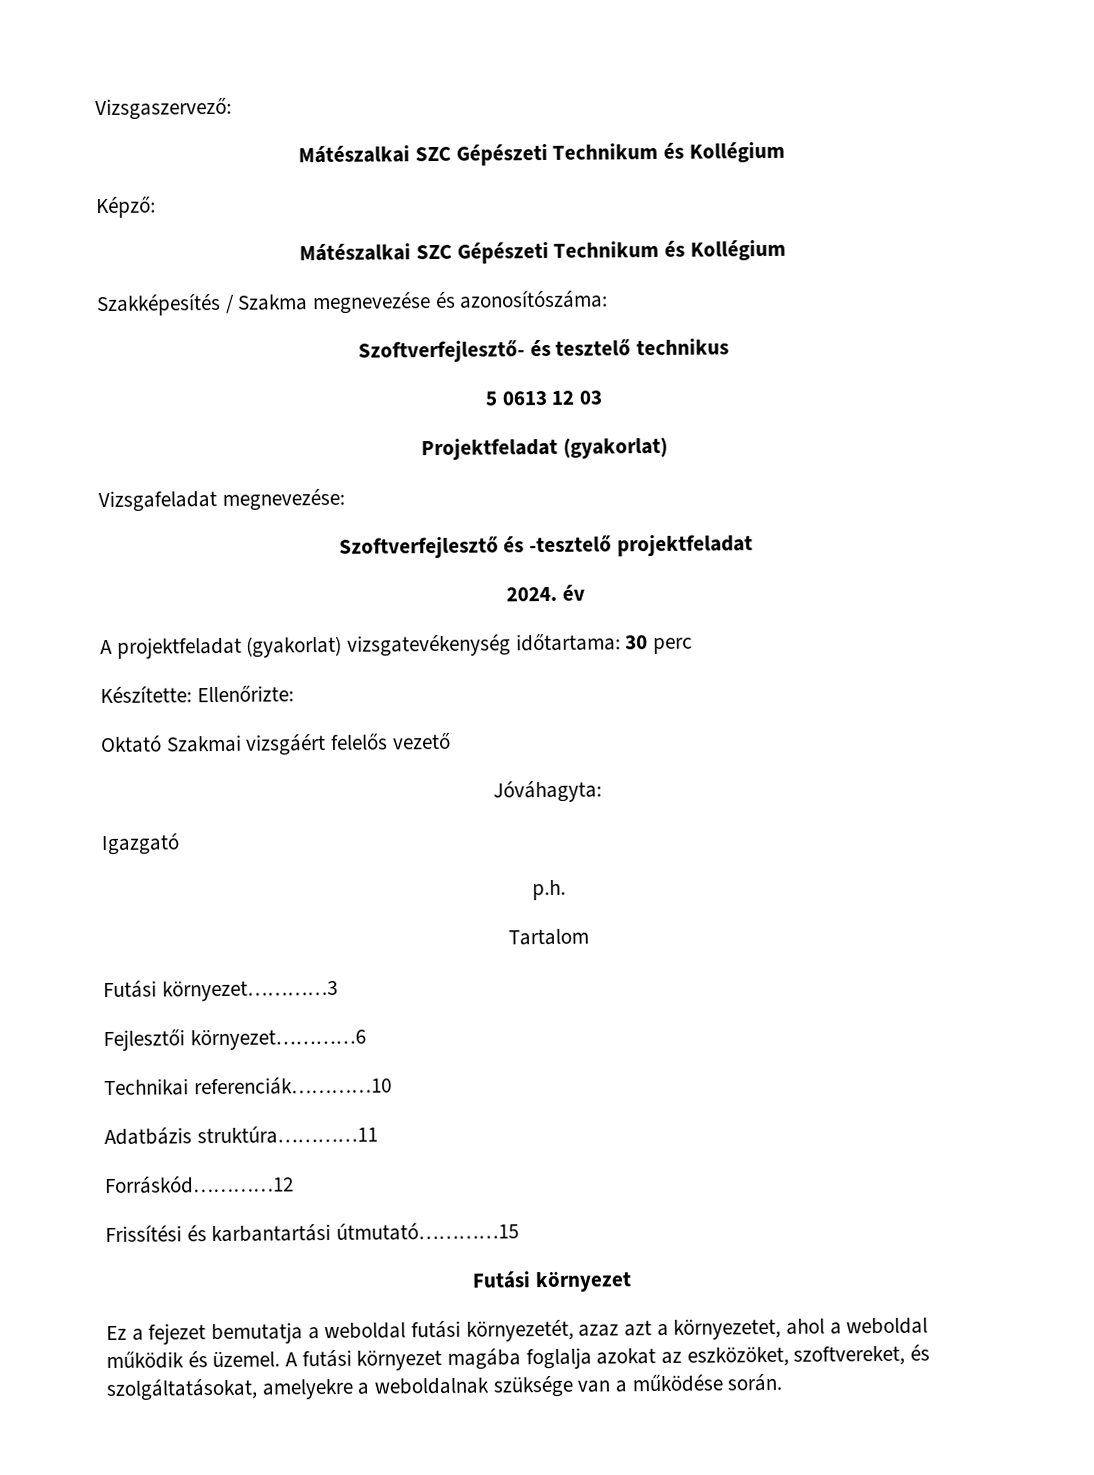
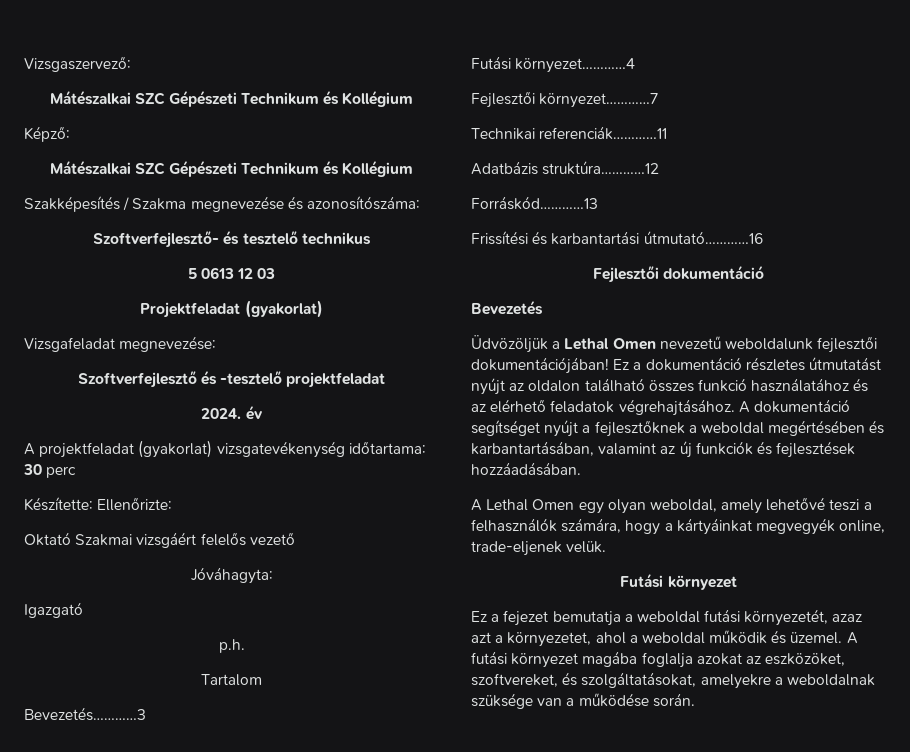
[103,979,338,1002] [103,1028,366,1052] // Futási környezet…………3 // Fejlesztői környezet…………6 -> [24,707,146,721] [471,56,636,73] [471,91,659,108] // Bevezetés…………3 // Futási környezet…………4 // Fejlesztői környezet…………7
[193,1076,392,1096] referenciák…………10 -> [539,126,668,140] referenciák…………11
[196,1124,378,1145] [104,1175,294,1195] struktúra…………11 // Forráskód…………12 -> [542,161,660,175] [471,196,598,210] struktúra…………12 // Forráskód…………13
[336,1221,520,1241] útmutató…………15 -> [643,231,763,244] [592,265,765,283] [471,300,543,315] [471,335,878,353] [471,357,881,374] [471,378,869,395] [471,399,850,416] [471,420,885,437] [471,441,856,458] [471,462,581,476] [471,497,872,514] [471,518,886,535] [471,541,607,556] útmutató…………16 // Fejlesztői dokumentáció // Bevezetés // Üdvözöljük a Lethal Omen nevezetű weboldalunk fejlesztői dokumentációjában! Ez a dokumentáció részletes útmutatást nyújt az oldalon található összes funkció használatához és az elérhető feladatok végrehajtásához. A dokumentáció segítséget nyújt a fejlesztőknek a weboldal megértésében és karbantartásában, valamint az új funkciók és fejlesztések hozzáadásában. // A Lethal Omen egy olyan weboldal, amely lehetővé teszi a felhasználók számára, hogy a kártyáinkat megvegyék online, trade-eljenek velük.

